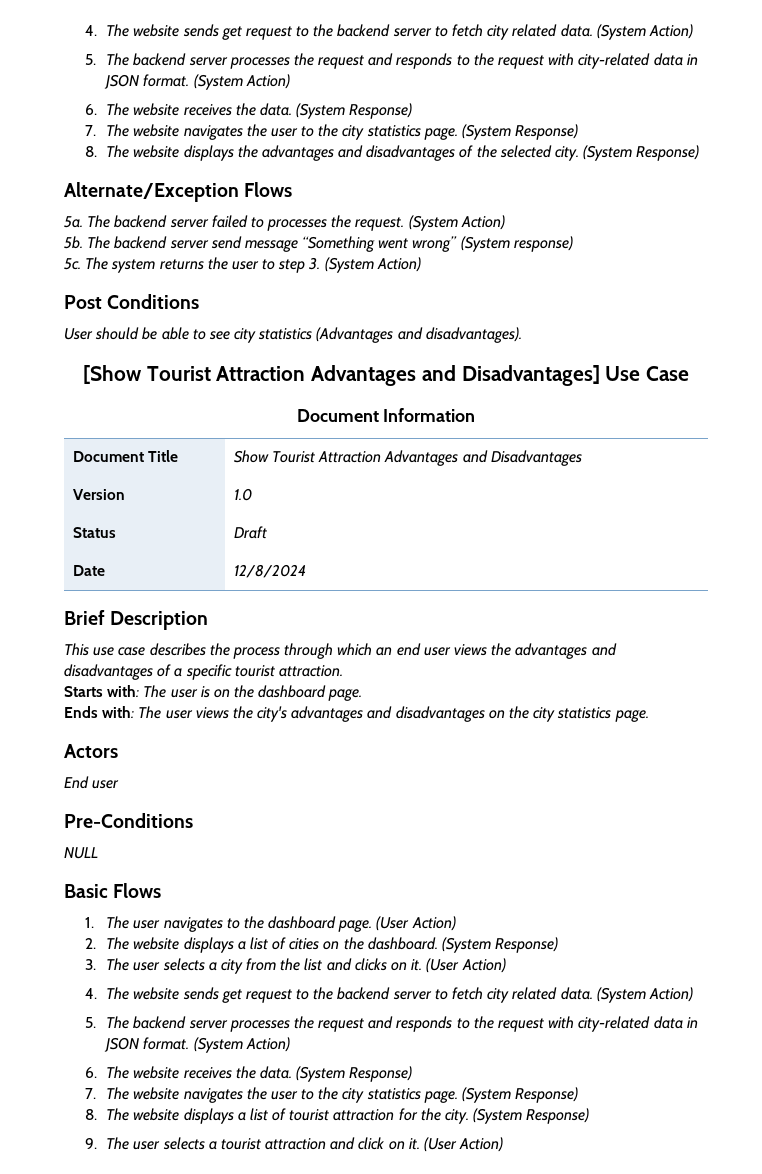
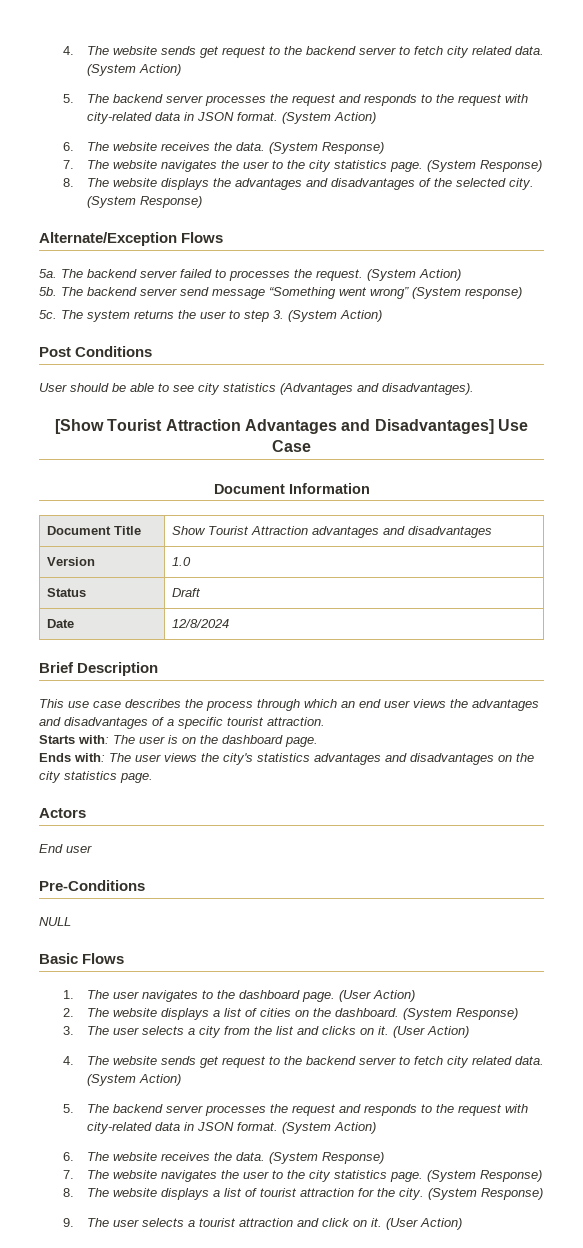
[384,450,582,466] Advantages and Disadvantages -> [312,526,493,538] advantages and disadvantages
(288, 714) none -> [257,753,310,762] statistics

